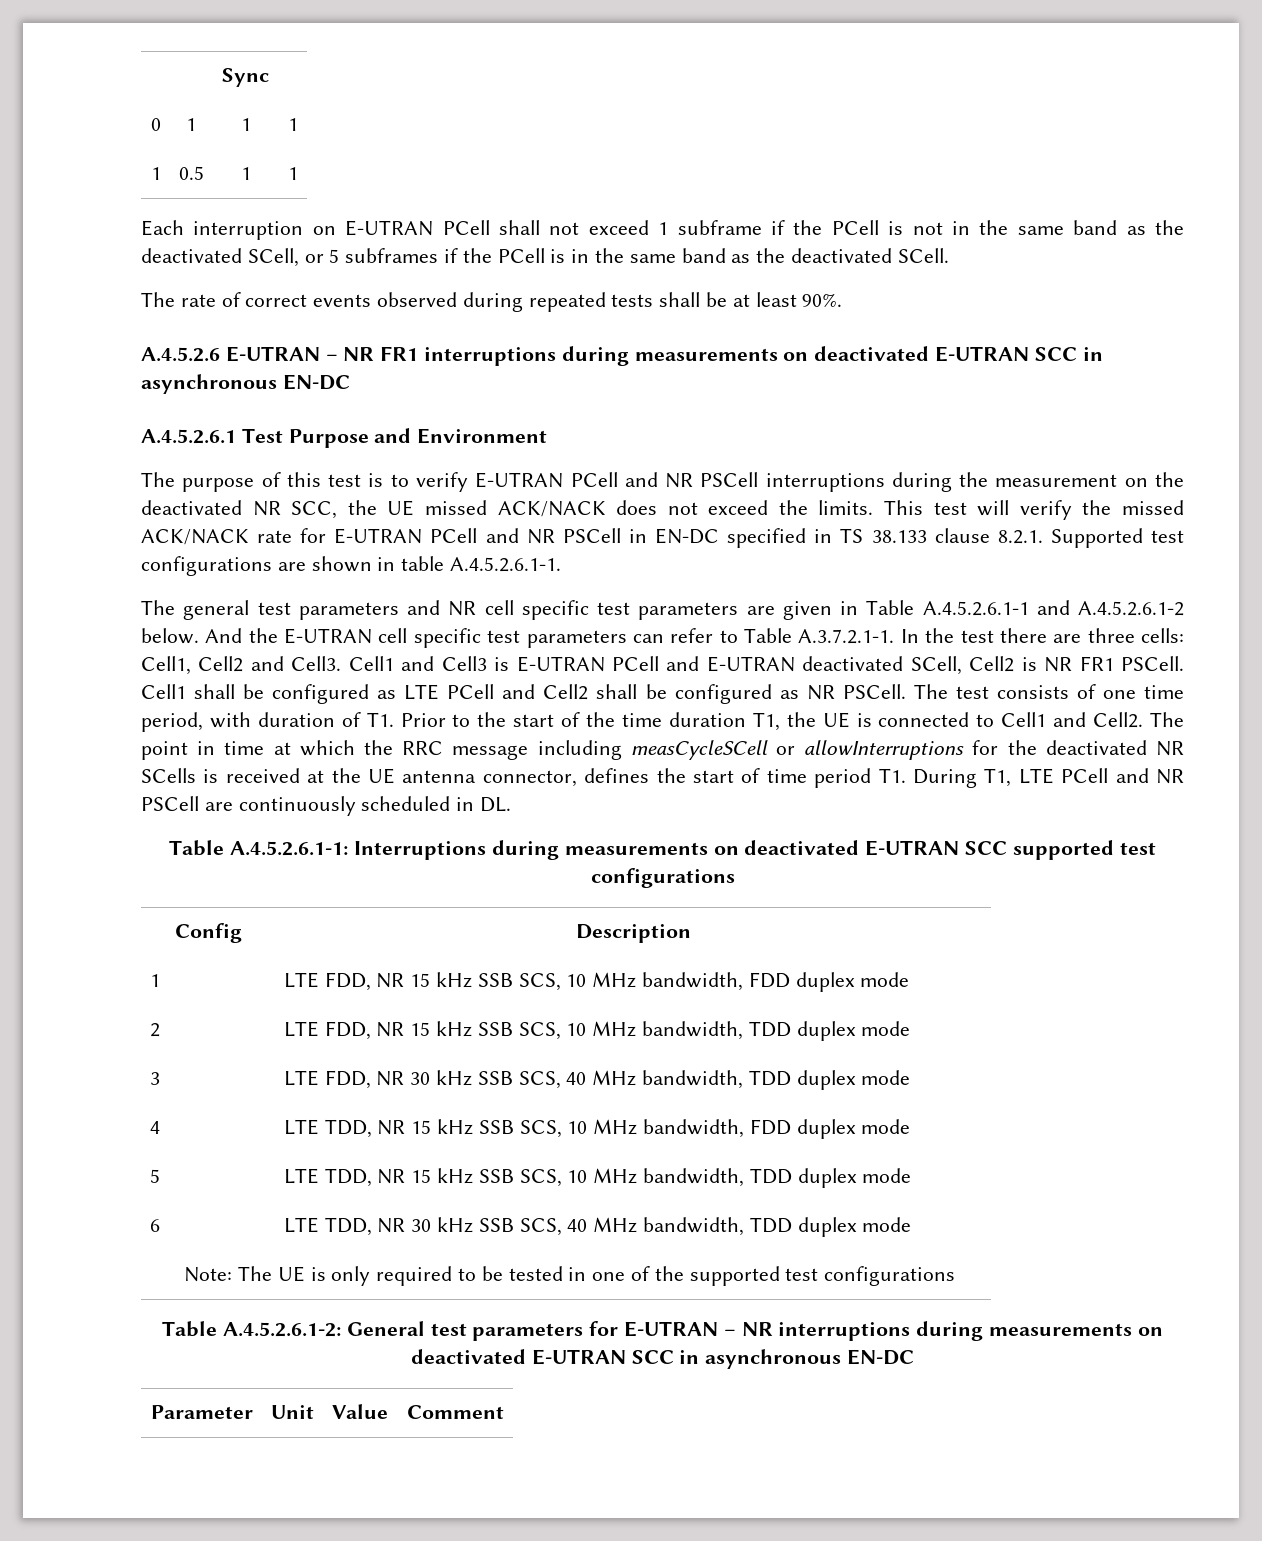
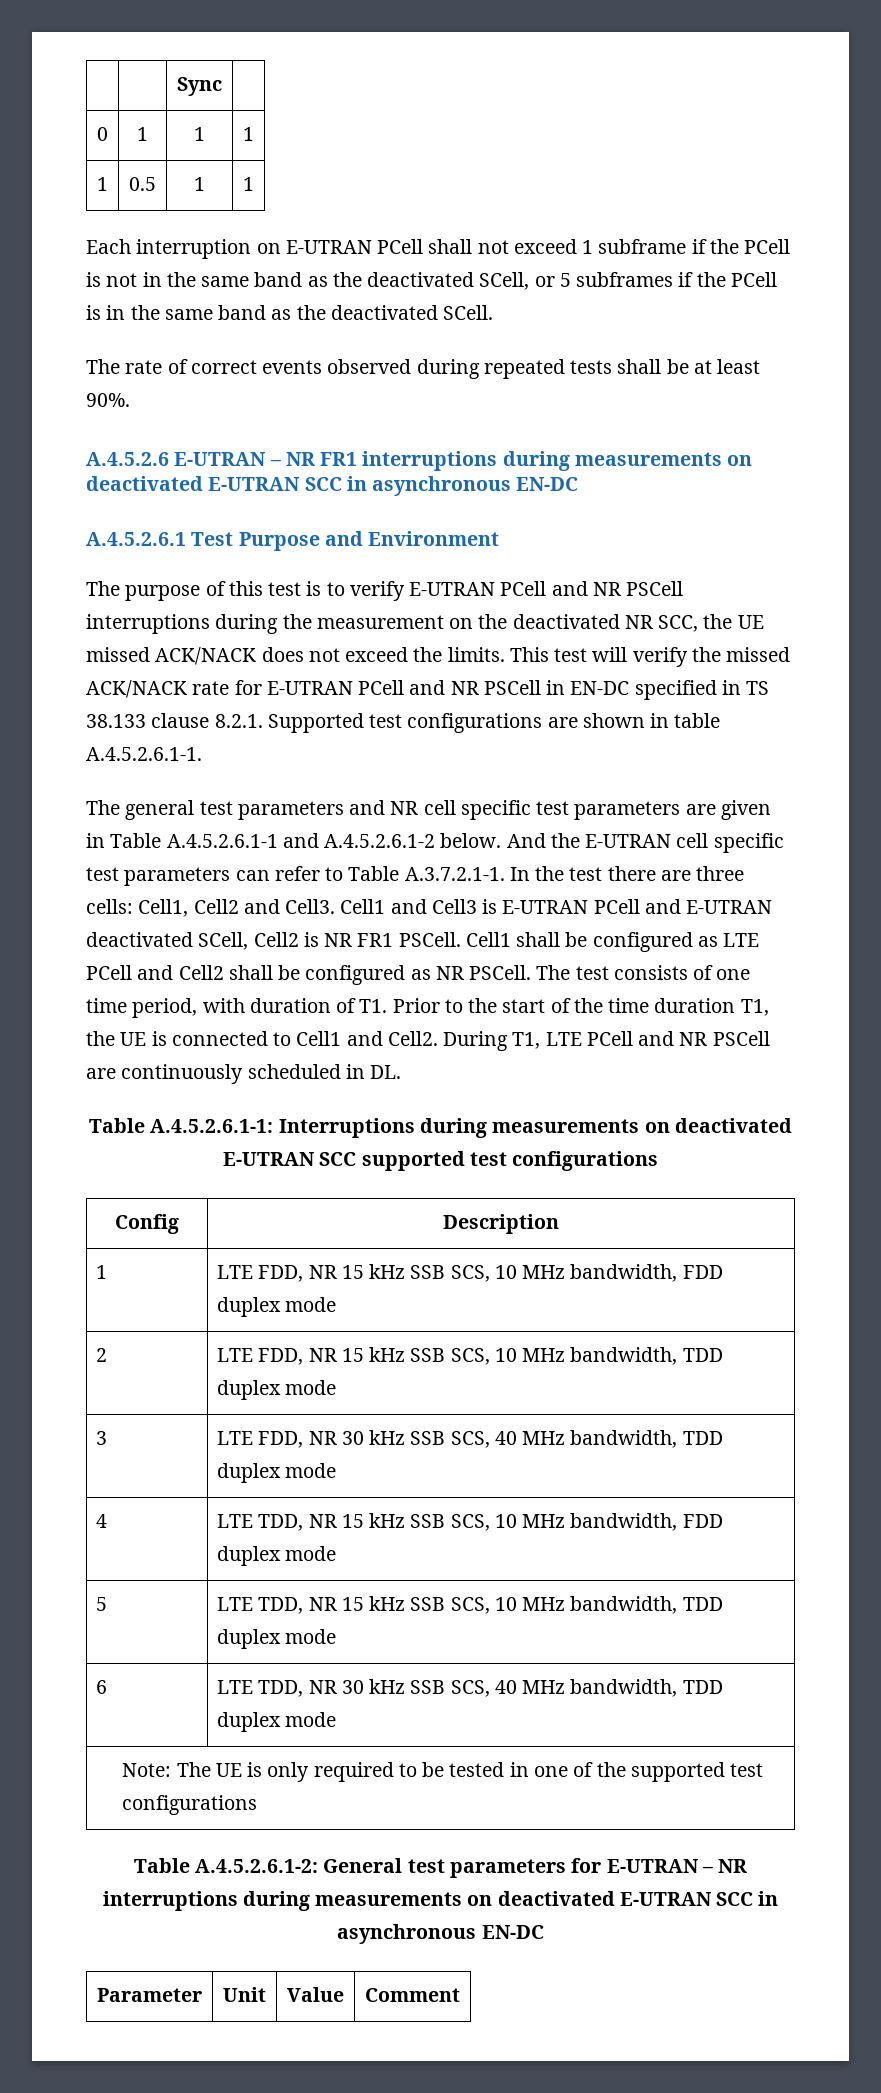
[1150,712,1184,727] [141,740,1185,760] [141,768,906,788] The point in time at which the RRC message including measCycleSCell or allowInterruptions for the deactivated NR SCells is received at the UE antenna connector, defines the start of time period T1. -> (438, 1038) none

